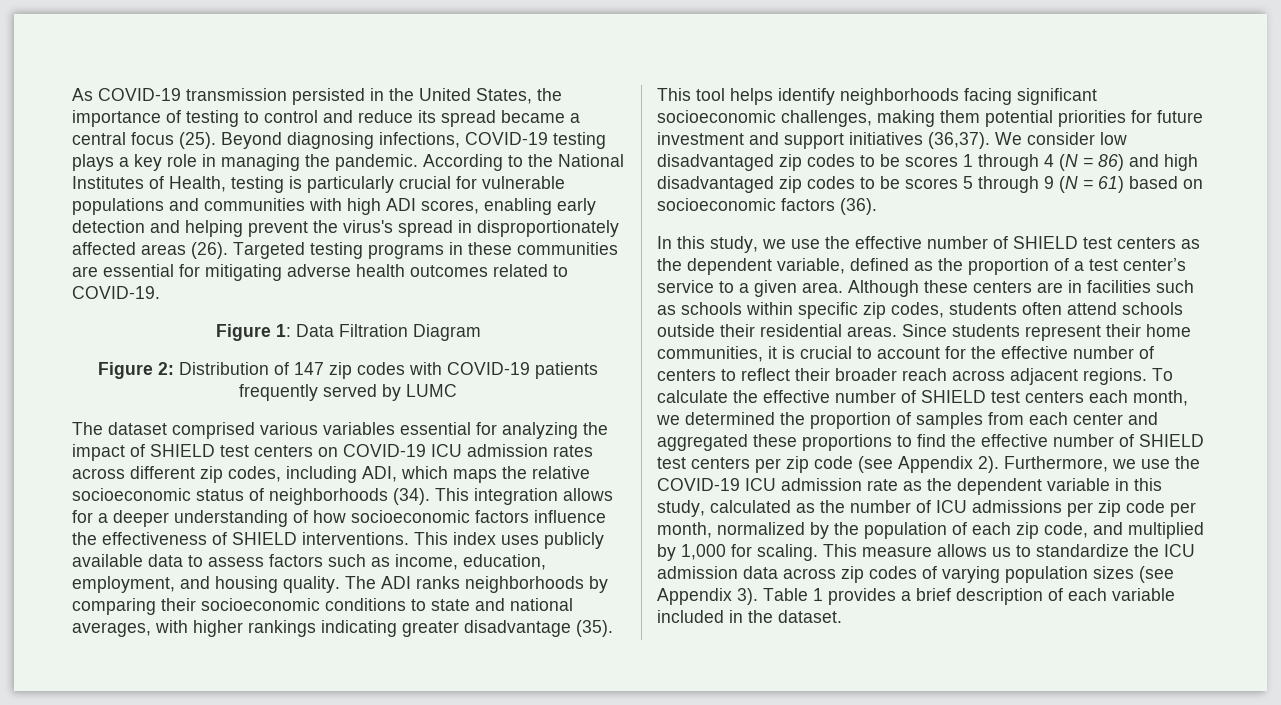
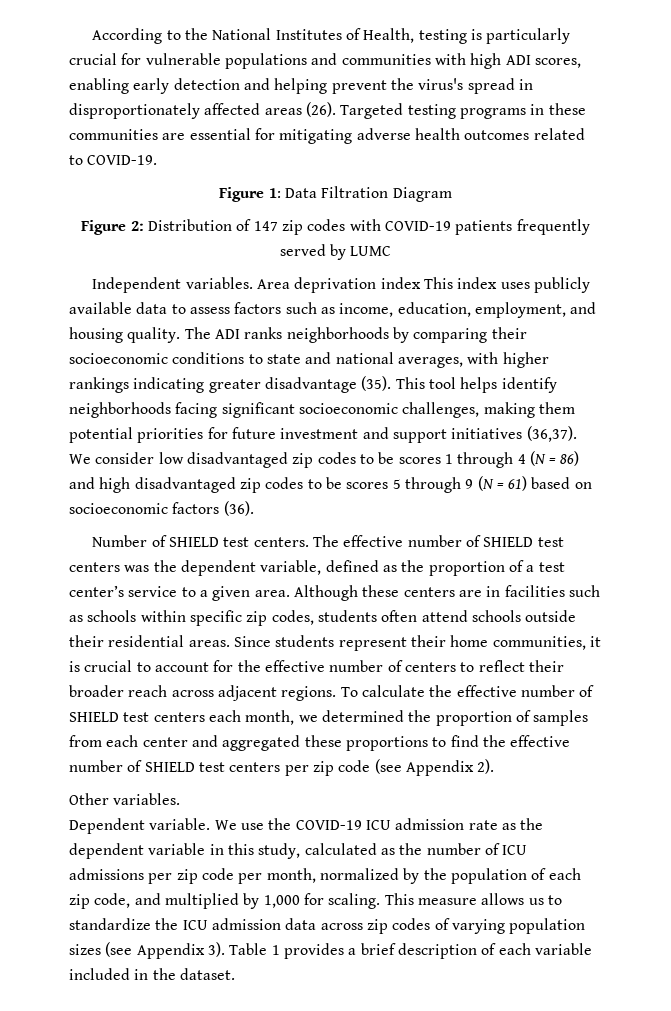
[72,88,562,105] [72,110,580,127] [72,132,606,149] [72,154,418,171] As COVID-19 transmission persisted in the United States, the importance of testing to control and reduce its spread became a central focus (25). Beyond diagnosing infections, COVID-19 testing plays a key role in managing the pandemic. -> (92, 36) none
[72,422,608,439] [72,444,593,461] [72,466,590,483] [72,488,613,505] [72,510,606,527] [72,532,409,545] The dataset comprised various variables essential for analyzing the impact of SHIELD test centers on COVID-19 ICU admission rates across different zip codes, including ADI, which maps the relative socioeconomic status of neighborhoods (34). This integration allows for a deeper understanding of how socioeconomic factors influence the effectiveness of SHIELD interventions. -> [92,277,421,293] Independent variables. Area deprivation index
[657,236,1200,253] In this study, we use the effective number of SHIELD test centers as -> [92,535,564,547] [69,562,150,572] Number of SHIELD test centers. The effective number of SHIELD test centers was
[1004,456,1136,472] Furthermore, we -> [69,793,181,805] [69,818,237,834] // Other variables. // Dependent variable. We

